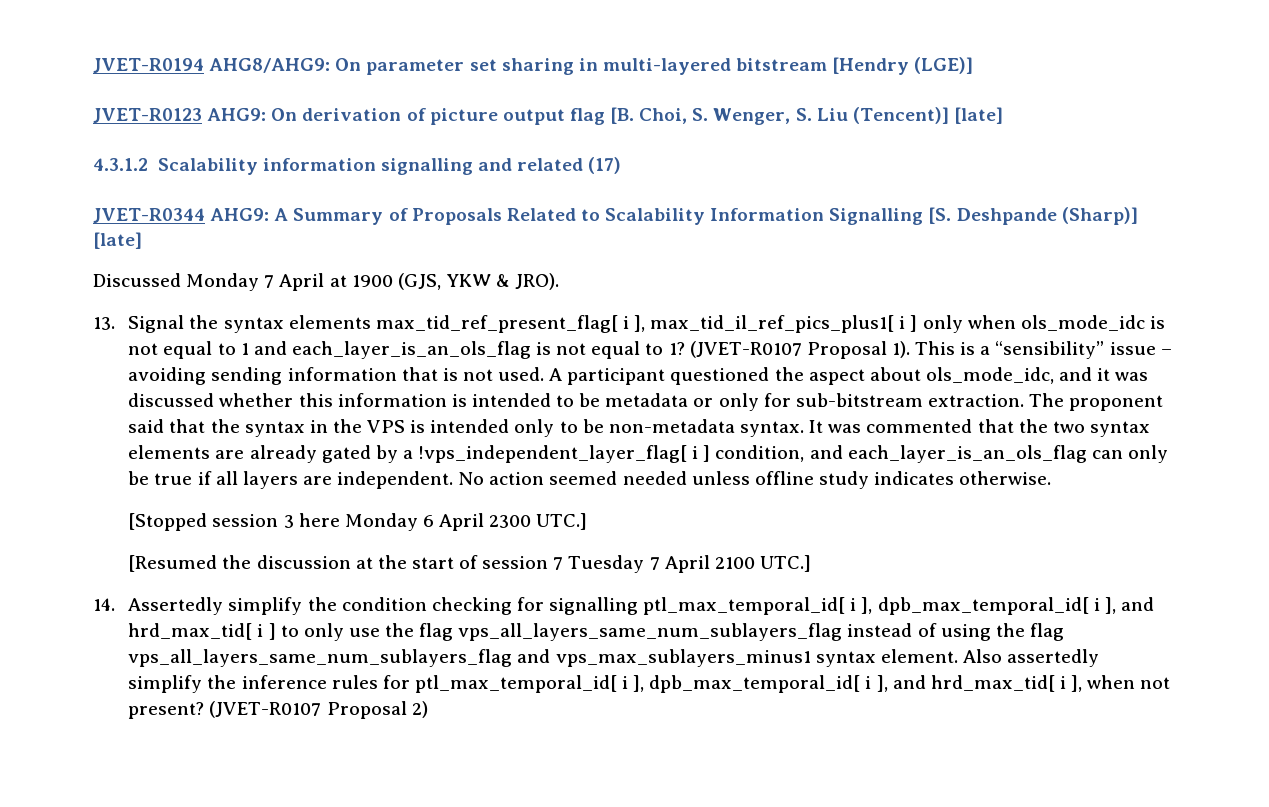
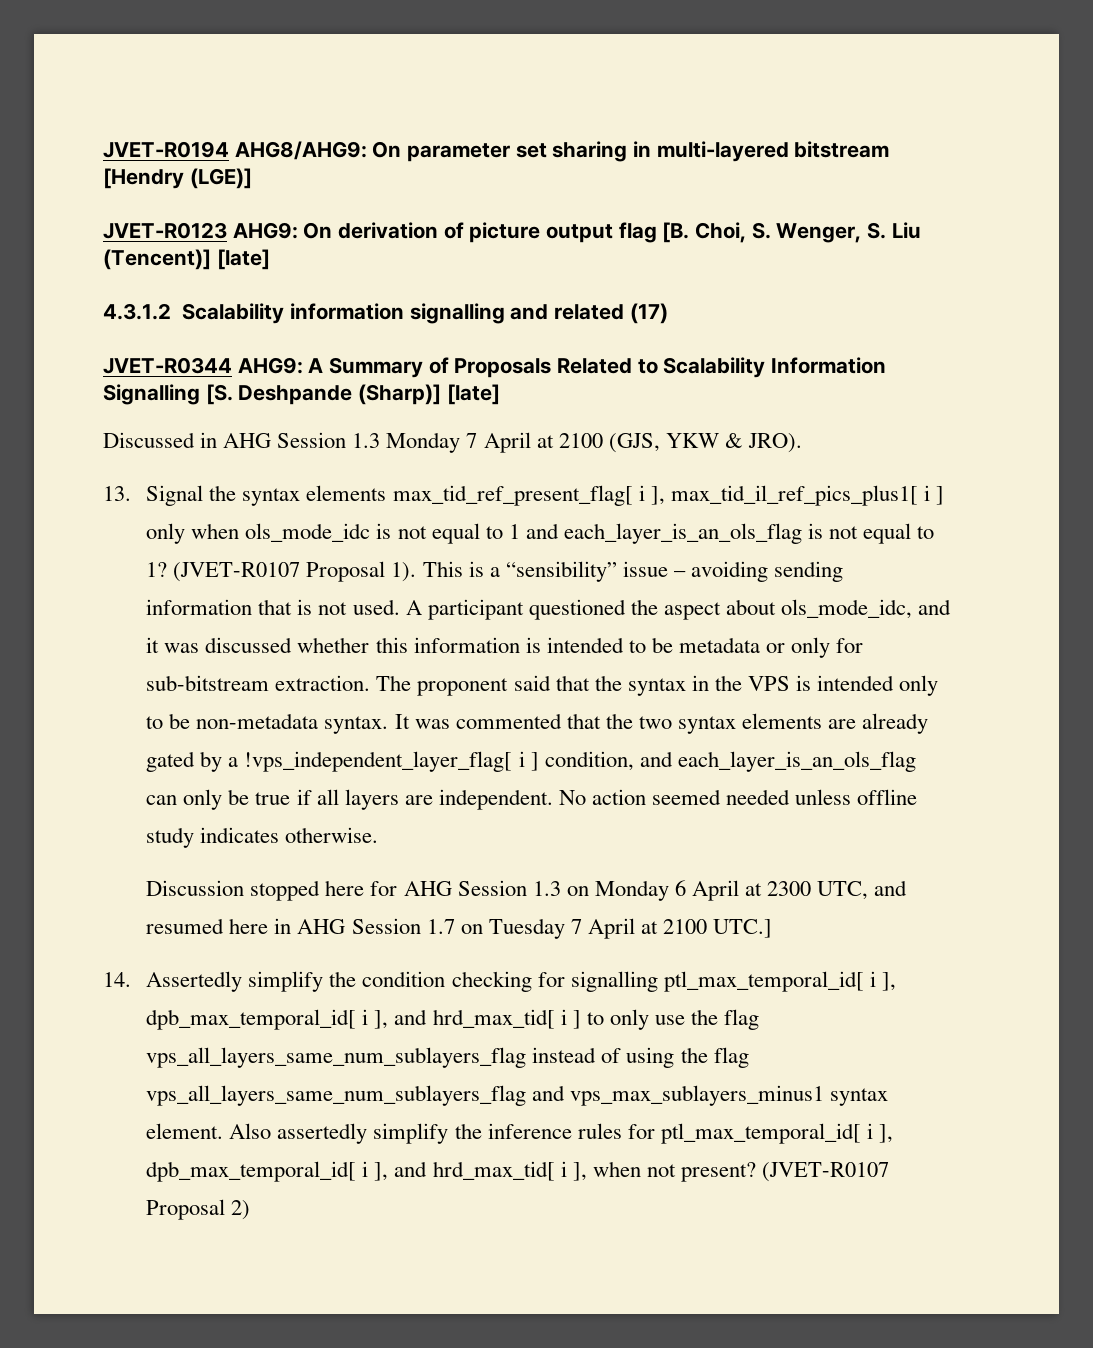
(181, 280) none -> [200,432,381,448] in AHG Session 1.3
[351,275,393,287] 1900 -> [558,433,603,448] 2100
[128,513,588,531] [128,555,564,572] [Stopped session 3 here Monday 6 April 2300 UTC.] // [Resumed the discussion at the start of session 7 -> [146,880,908,901] [146,918,483,934] Discussion stopped here for AHG Session 1.3 on Monday 6 April at 2300 UTC, and resumed here in AHG Session 1.7 on
(710, 564) none -> [641,921,659,934] at

